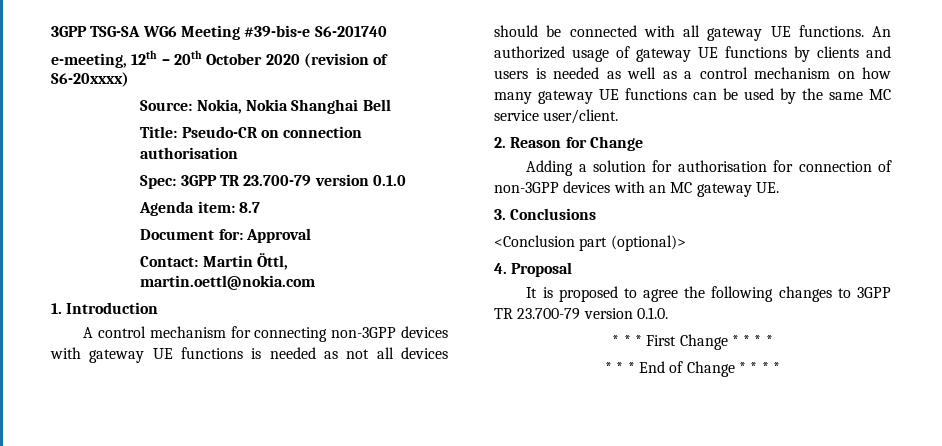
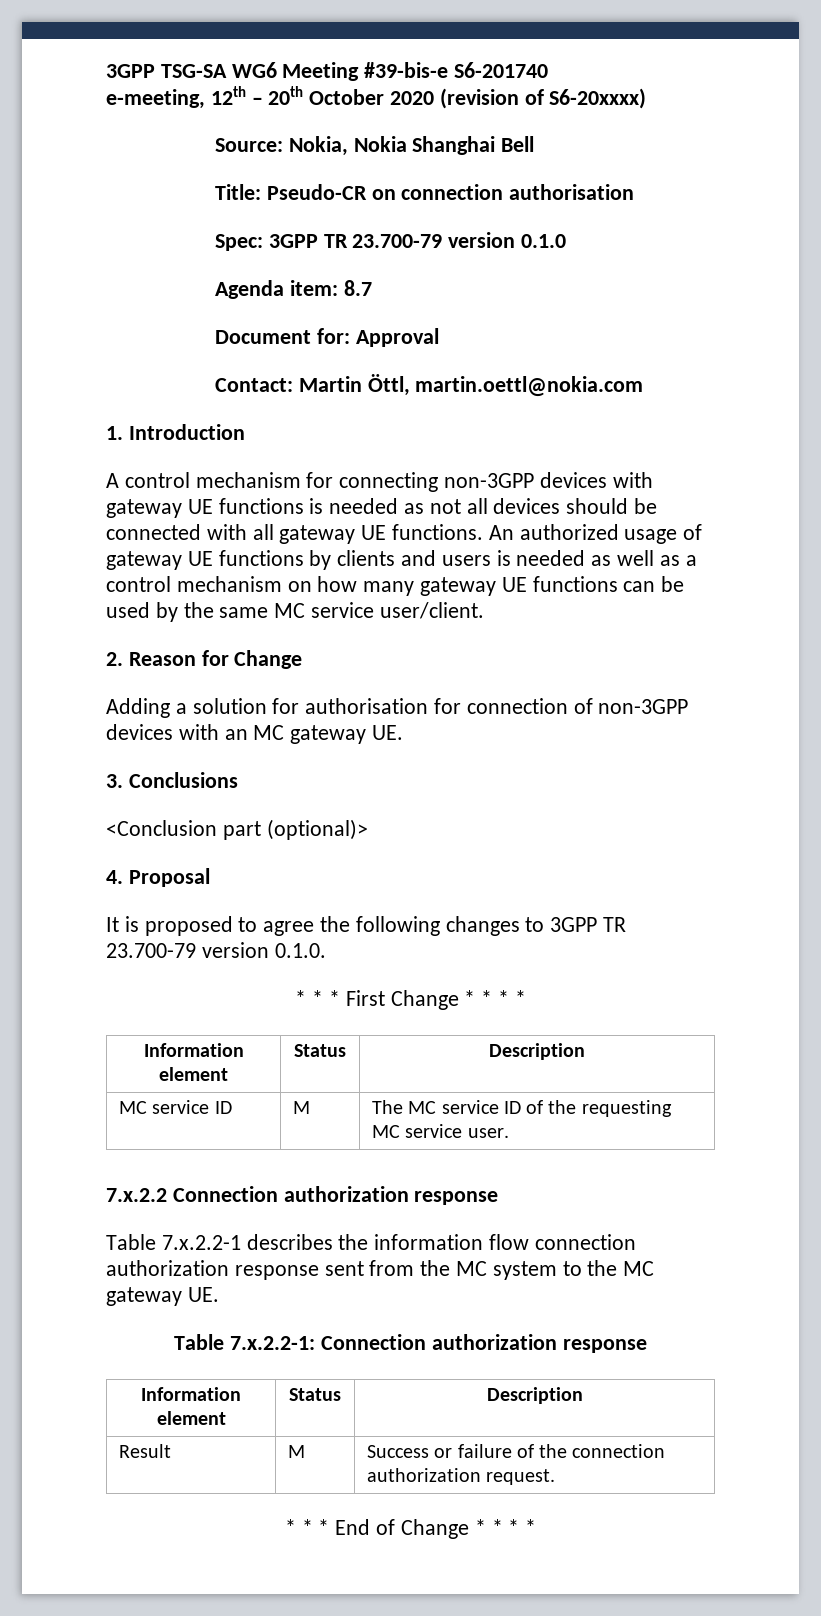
(773, 340) none -> [143,1043,244,1057] [159,1067,228,1081] [294,1044,346,1057] [489,1043,585,1060] [119,1100,232,1114] [293,1101,311,1114] [372,1100,672,1117] [372,1124,509,1138] [106,1186,499,1205] [106,1234,636,1250] [106,1260,655,1280] [106,1287,219,1306] [174,1334,647,1353] [141,1387,241,1401] [156,1411,226,1425] [289,1388,341,1401] [486,1387,583,1404] [119,1444,172,1458] [288,1445,306,1458] [367,1444,666,1458] [367,1468,556,1485] // Information element | Status | Description // MC service ID | M | The MC service ID of the requesting MC service user. // 7.x.2.2 Connection authorization response // Table 7.x.2.2-1 describes the information flow connection authorization response sent from the MC system to the MC gateway UE. // Table 7.x.2.2-1: Connection authorization response // Information element | Status | Description // Result | M | Success or failure of the connection authorization request.

